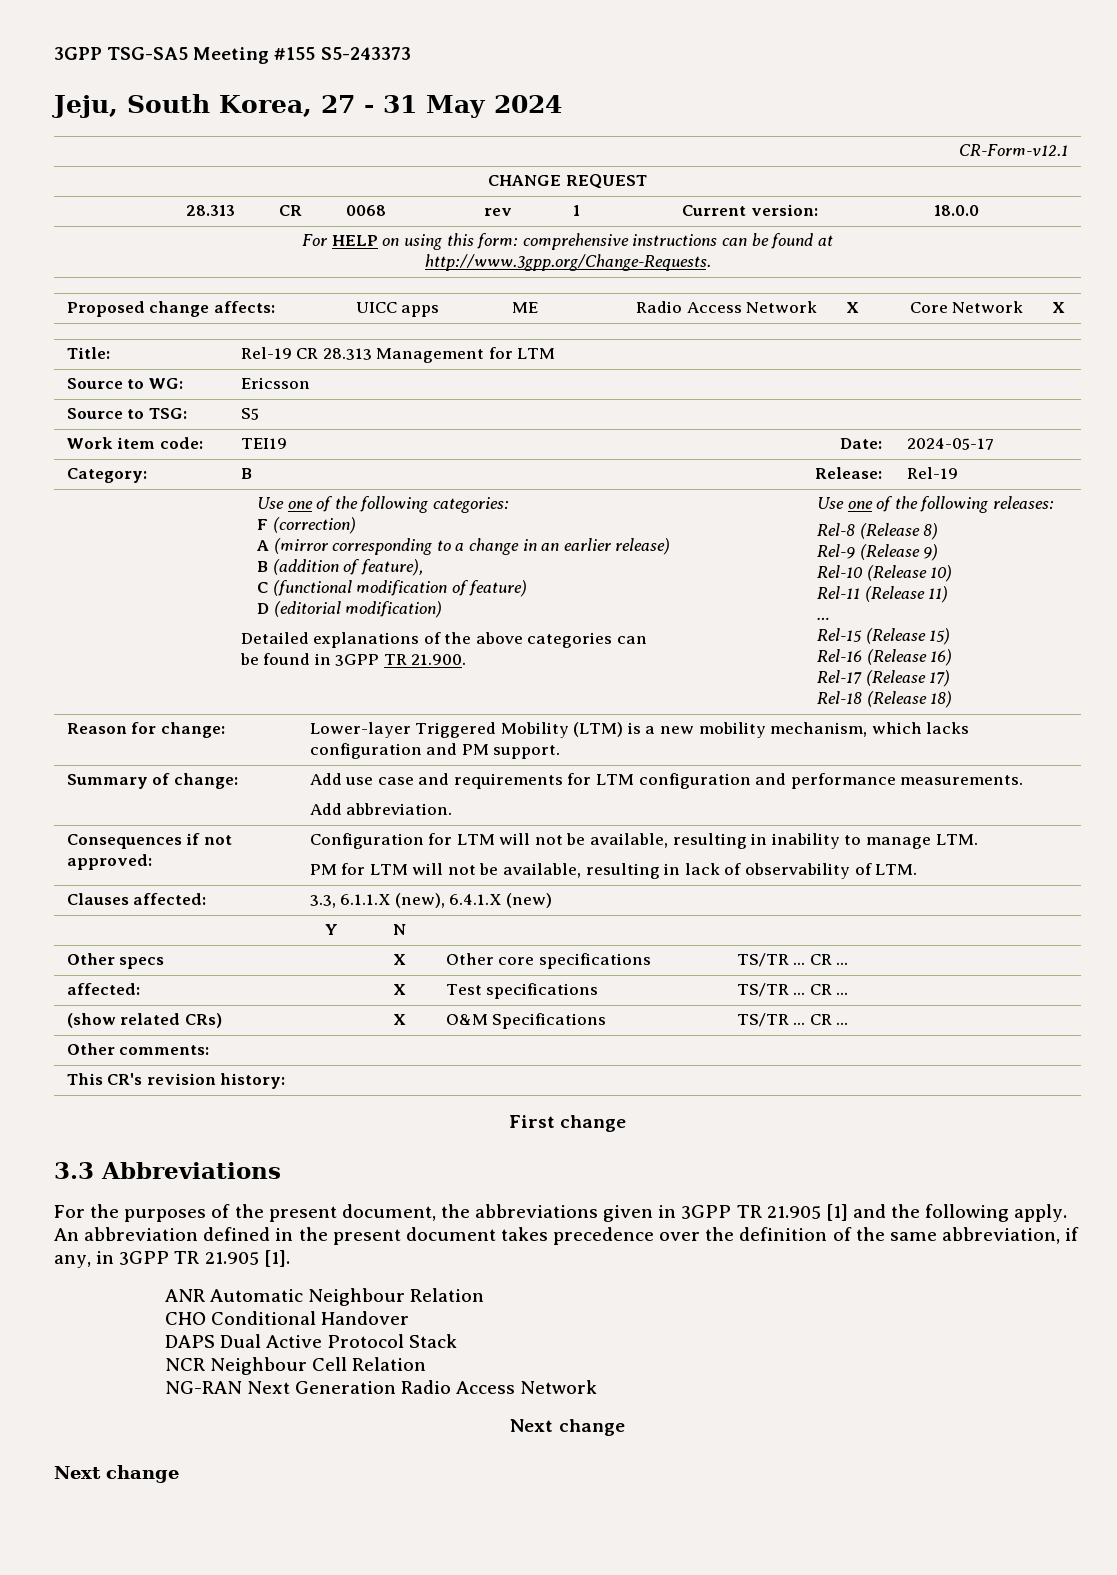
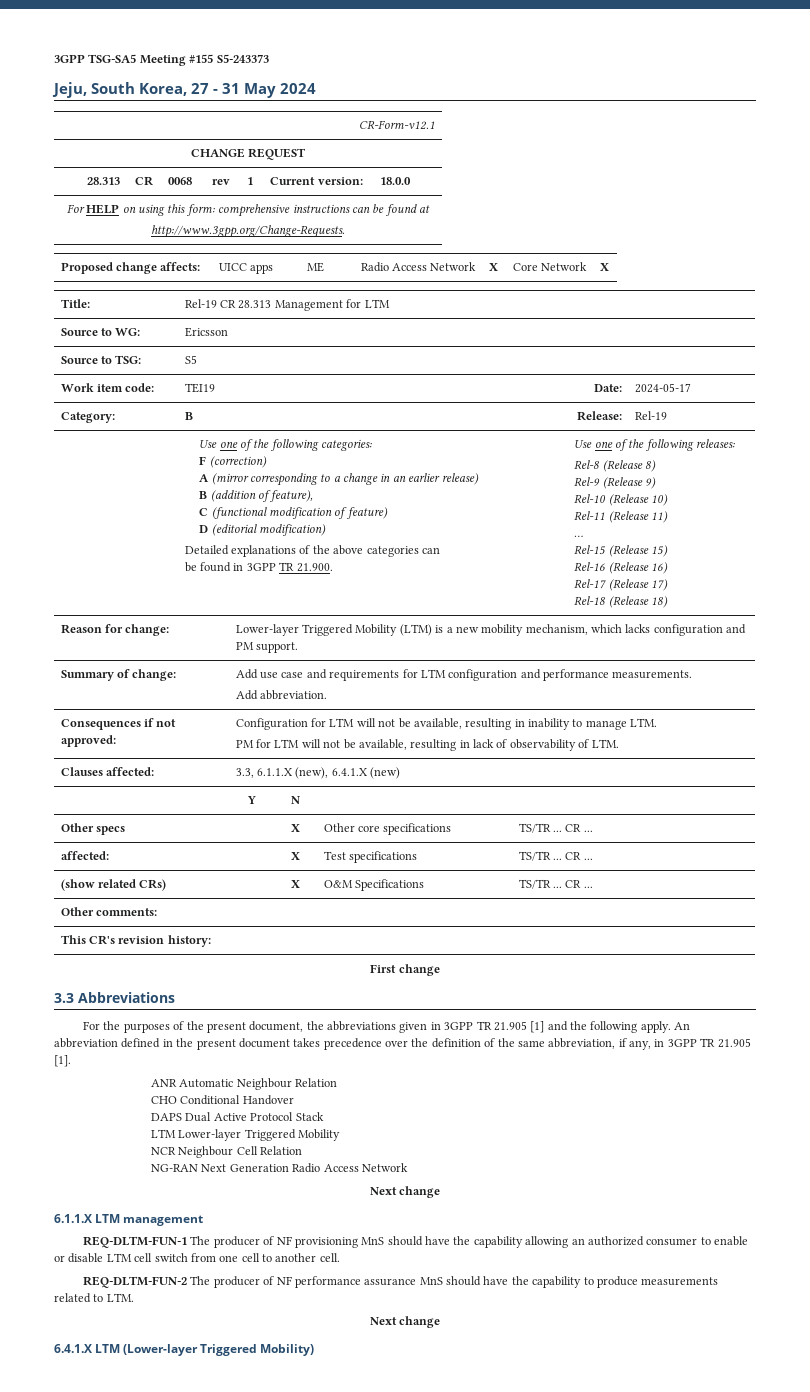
(458, 1341) none -> [151,1129,341,1141] // LTM Lower-layer Triggered Mobility
[54,1465,179,1483] Next change -> [54,1214,204,1226] [83,1236,749,1248] [54,1253,340,1263] [83,1276,719,1288] [54,1293,134,1303] [369,1316,441,1328] [54,1344,315,1356] 6.1.1.X LTM management // REQ-DLTM-FUN-1 The producer of NF provisioning MnS should have the capability allowing an authorized consumer to enable or disable LTM cell switch from one cell to another cell. // REQ-DLTM-FUN-2 The producer of NF performance assurance MnS should have the capability to produce measurements related to LTM. // Next change // 6.4.1.X LTM (Lower-layer Triggered Mobility)

